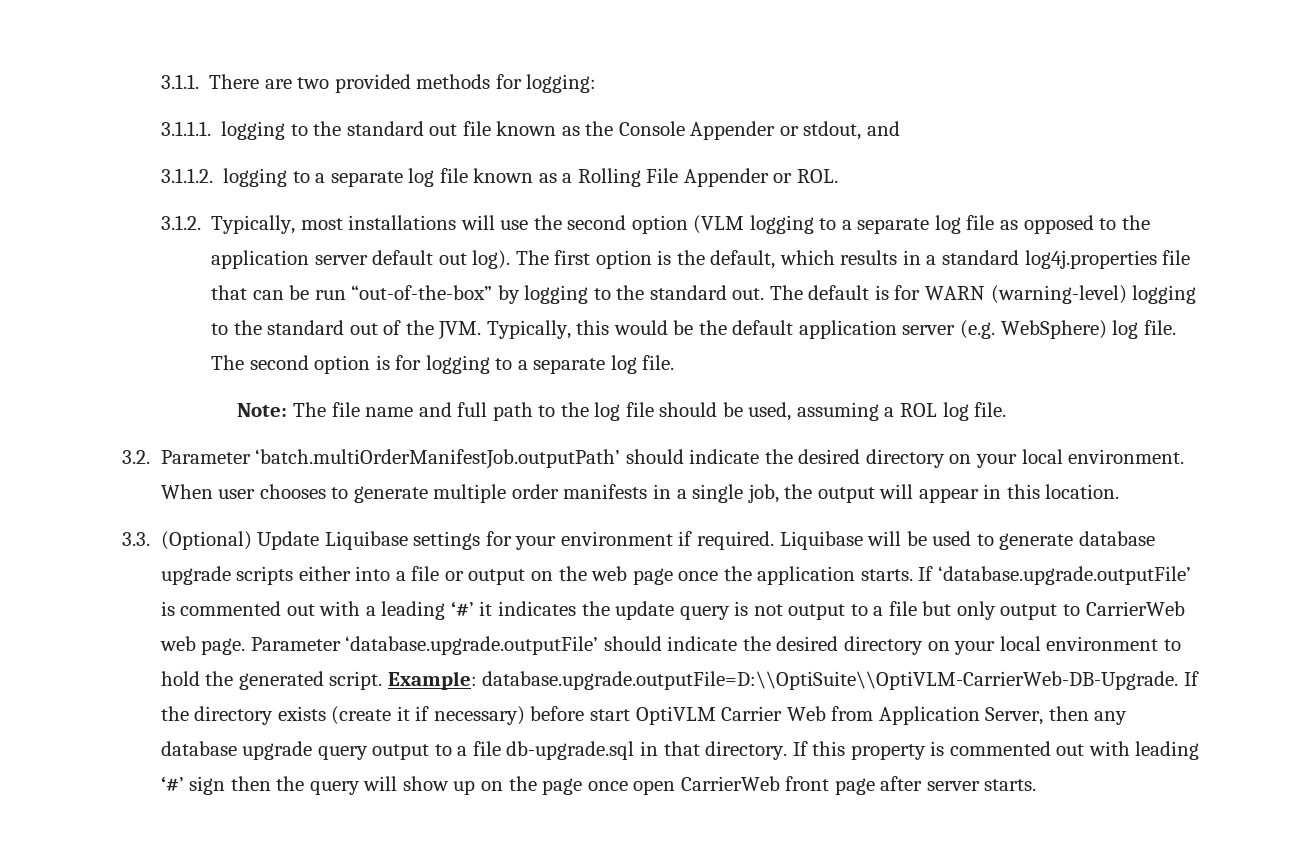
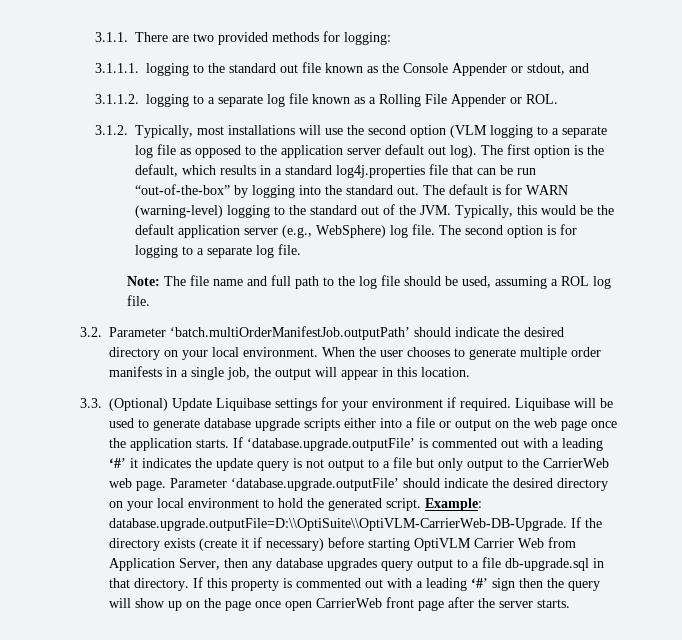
[593,288,611,300] to -> [299,185,322,195] into
[960,320,996,339] (e.g. -> [282,225,313,238] (e.g.,
(213, 491) none -> [358,347,376,357] the
(1080, 610) none -> [521,458,539,468] the
[590,709,631,721] start -> [367,538,410,551] starting
[242,741,313,760] upgrade -> [326,558,377,571] upgrades
(1130, 748) none -> [415,581,423,588] a
(923, 783) none -> [477,598,495,608] the

